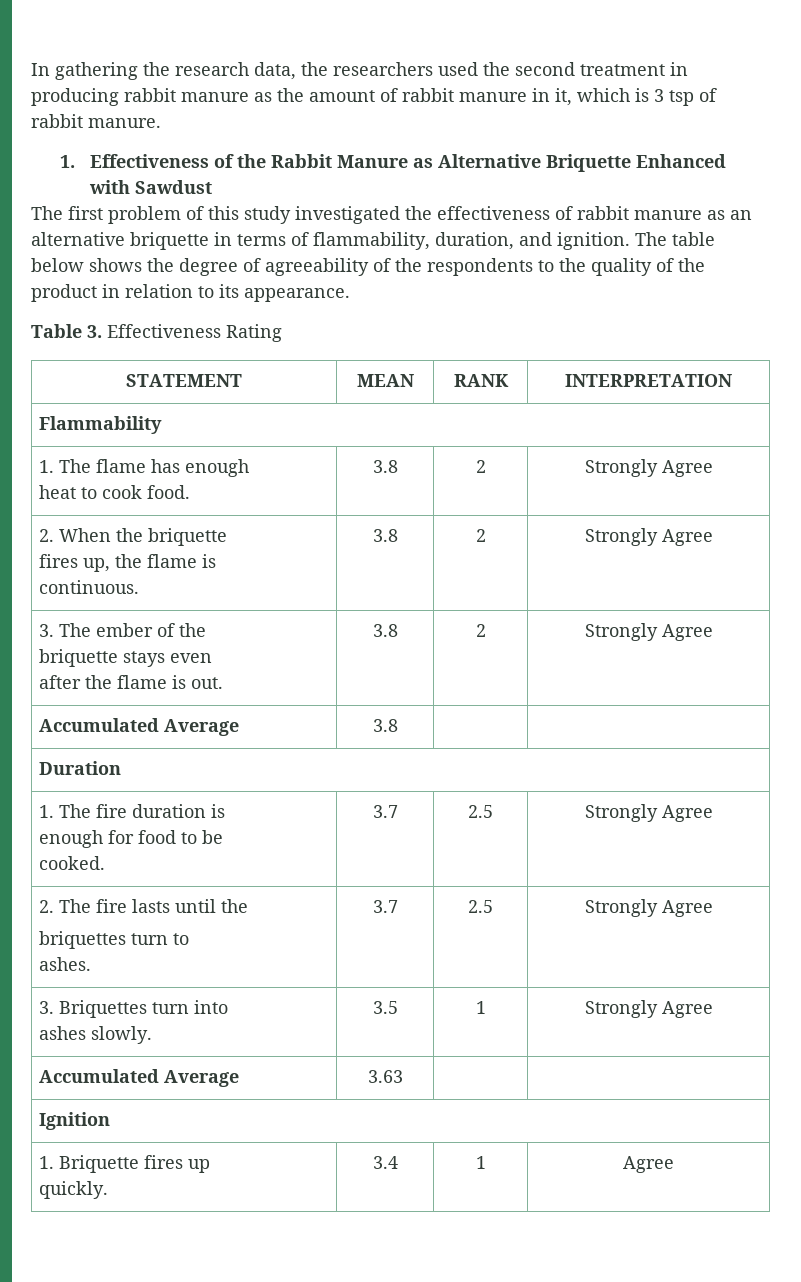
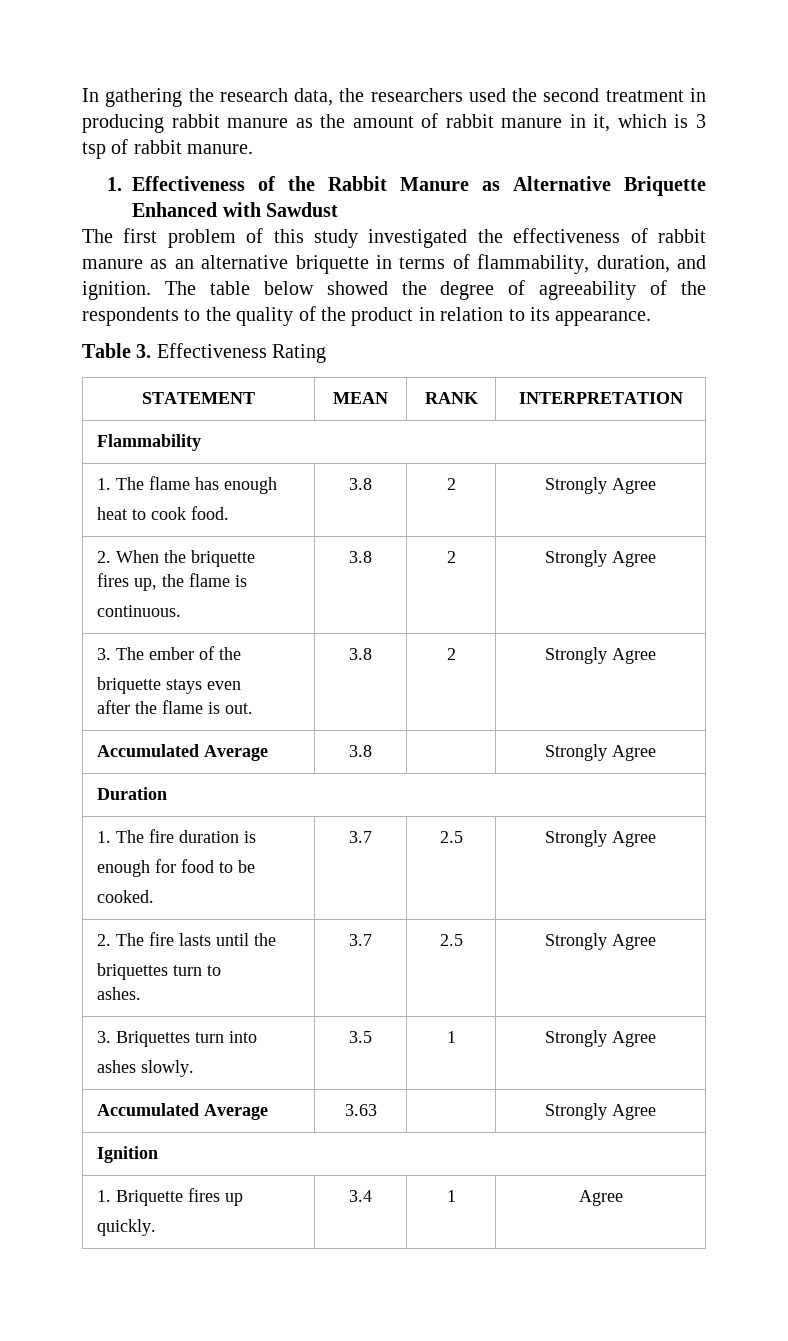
[89,258,142,272] shows -> [326,281,388,295] showed
(398, 725) none -> [545,744,656,761] Strongly Agree
(403, 1076) none -> [545,1103,656,1120] Strongly Agree

